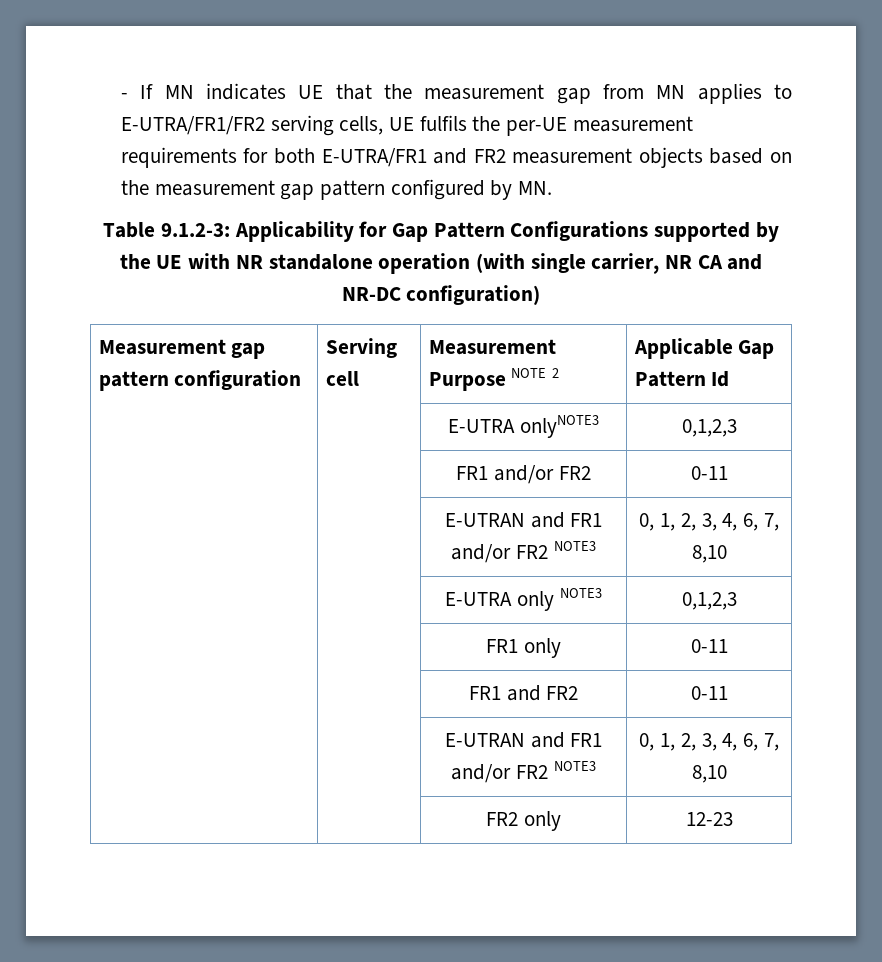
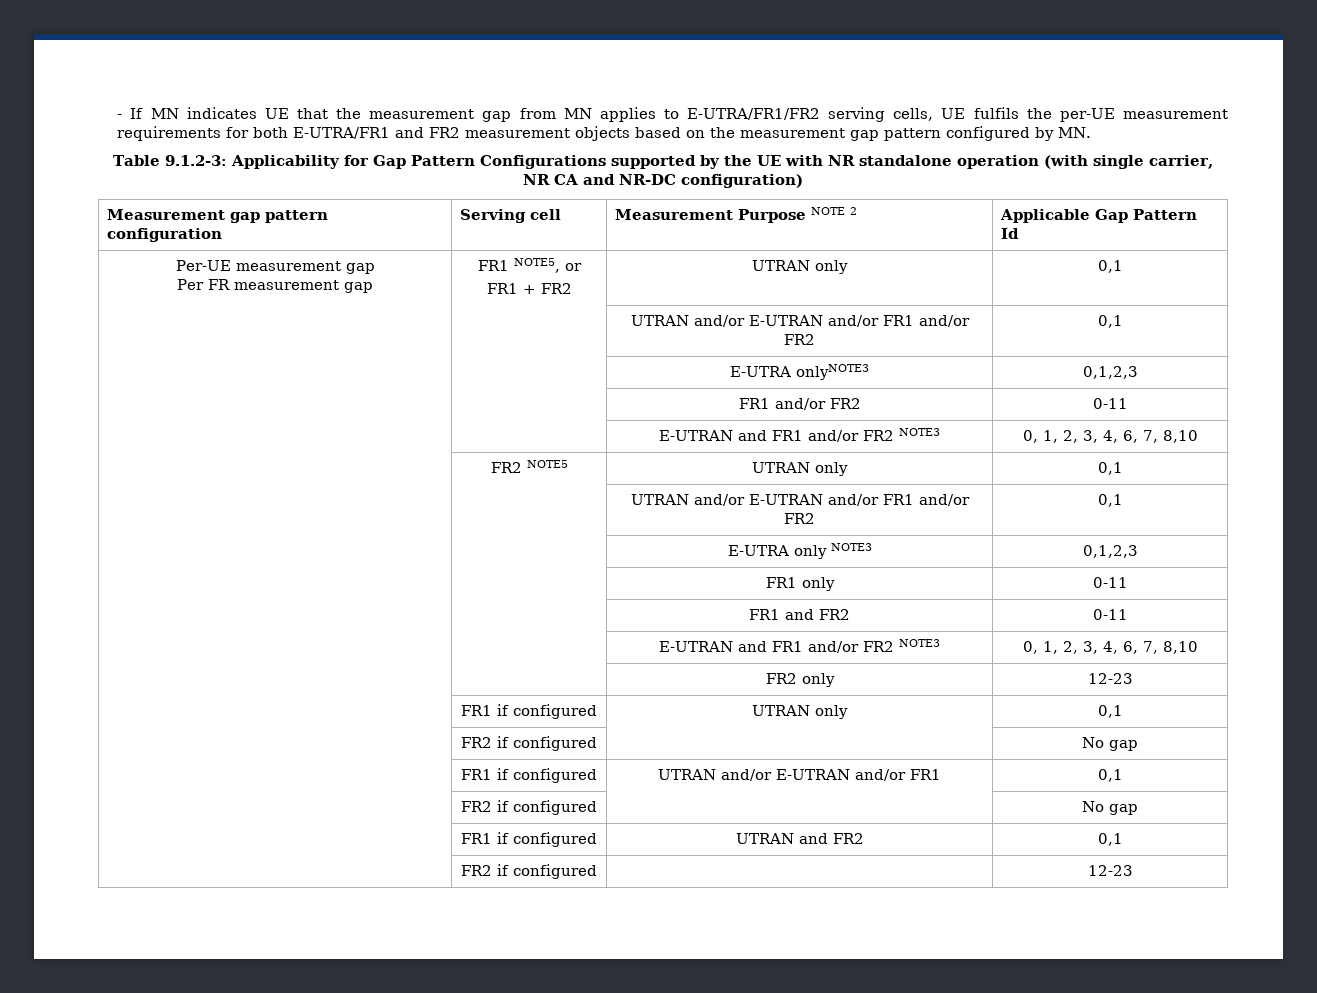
(730, 379) none -> [175,260,375,274] [177,279,373,293] [477,258,582,273] [486,283,572,294] [752,260,848,274] [1097,260,1123,273] [630,315,970,327] [784,334,815,345] [1097,315,1123,328] // Per-UE measurement gap // Per FR measurement gap | FR1 NOTE5, or // FR1 + FR2 | UTRAN only | 0,1 // | | UTRAN and/or E-UTRAN and/or FR1 and/or FR2 | 0,1
(727, 554) none -> [490,460,568,473] [752,462,848,476] [1097,462,1123,475] [630,494,970,506] [784,513,815,524] [1097,494,1123,507] // | FR2 NOTE5 | UTRAN only | 0,1 // | | UTRAN and/or E-UTRAN and/or FR1 and/or FR2 | 0,1
(733, 819) none -> [461,704,597,719] [752,705,848,719] [1097,705,1123,718] [461,736,597,751] [1082,737,1138,751] [461,768,597,783] [658,769,941,781] [1097,769,1123,782] [461,800,597,815] [1082,801,1138,815] [461,832,597,847] [735,833,864,844] [1097,833,1123,846] [461,864,597,879] [1087,865,1133,876] // | FR1 if configured | UTRAN only | 0,1 // | FR2 if configured | | No gap // | FR1 if configured | UTRAN and/or E-UTRAN and/or FR1 | 0,1 // | FR2 if configured | | No gap // | FR1 if configured | UTRAN and FR2 | 0,1 // | FR2 if configured | | 12-23

